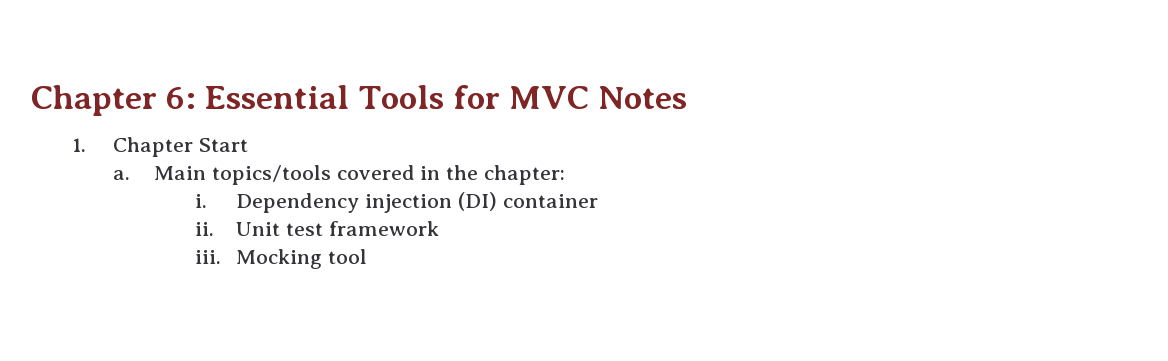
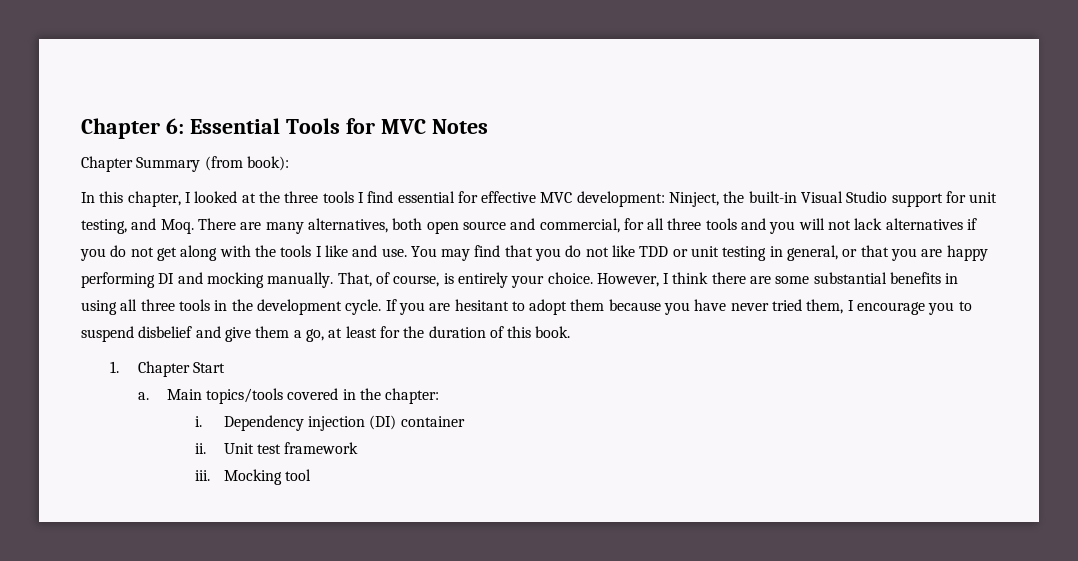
(688, 97) none -> [81,156,289,172] [81,191,998,207] [81,218,978,234] [80,245,988,261] [81,272,959,288] [81,299,972,315] [81,326,571,342] // Chapter Summary (from book): // In this chapter, I looked at the three tools I find essential for effective MVC development: Ninject, the built-in Visual Studio support for unit testing, and Moq. There are many alternatives, both open source and commercial, for all three tools and you will not lack alternatives if you do not get along with the tools I like and use. You may find that you do not like TDD or unit testing in general, or that you are happy performing DI and mocking manually. That, of course, is entirely your choice. However, I think there are some substantial benefits in using all three tools in the development cycle. If you are hesitant to adopt them because you have never tried them, I encourage you to suspend disbelief and give them a go, at least for the duration of this book.

